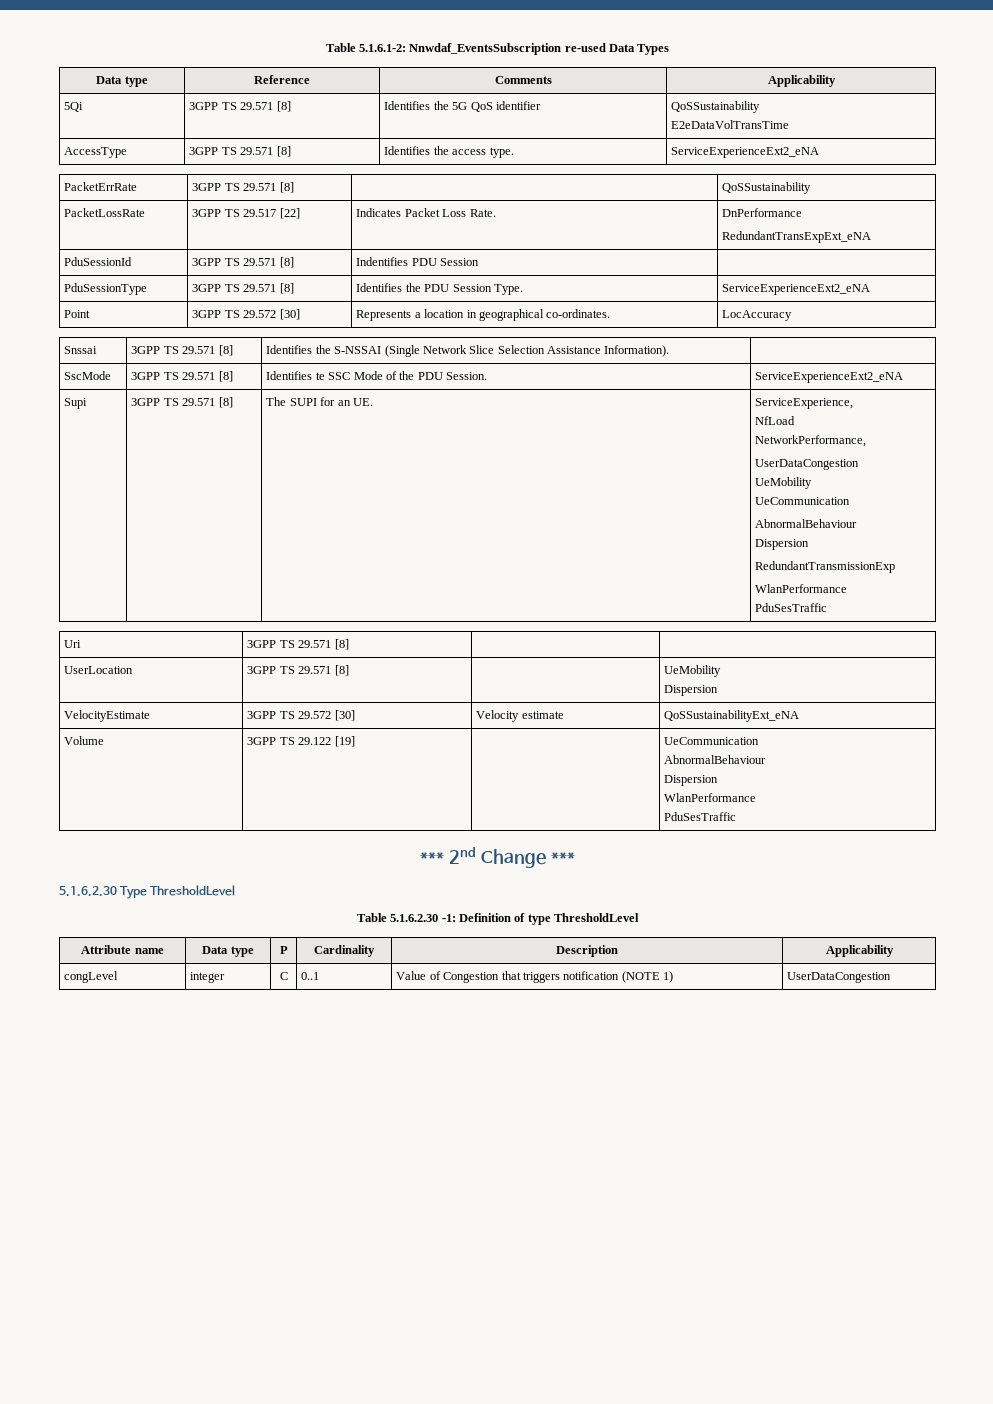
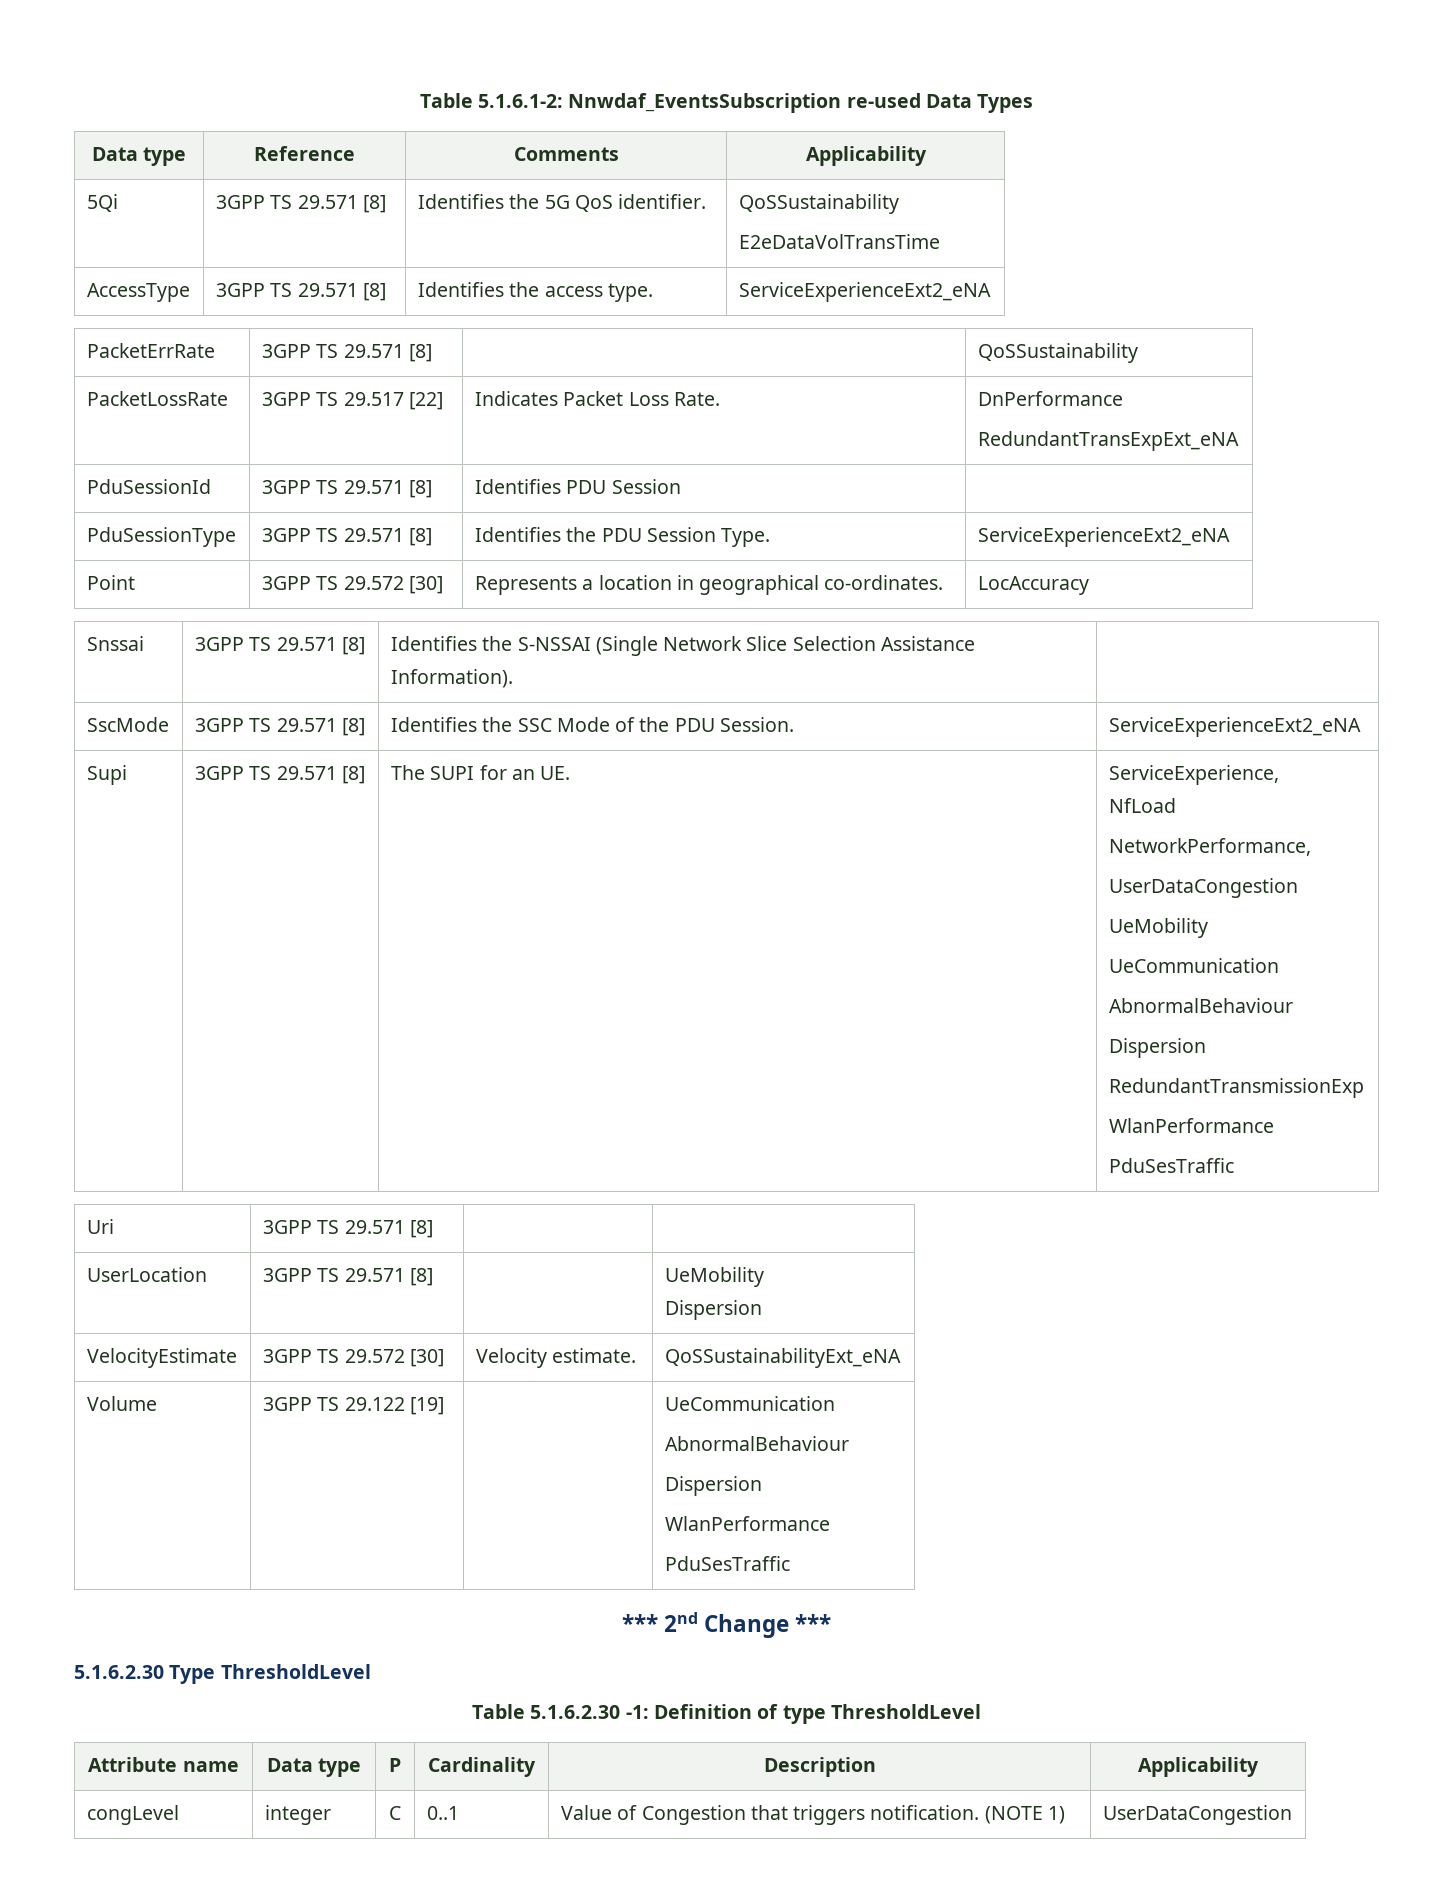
[495,101,541,110] identifier -> [618,194,707,209] identifier.
[356,257,409,266] Indentifies -> [474,479,561,494] Identifies
[315,372,325,380] te -> [482,717,513,732] the
[521,711,564,719] estimate -> [552,1348,637,1363] estimate.
[563,971,620,980] notification -> [870,1805,980,1820] notification.

